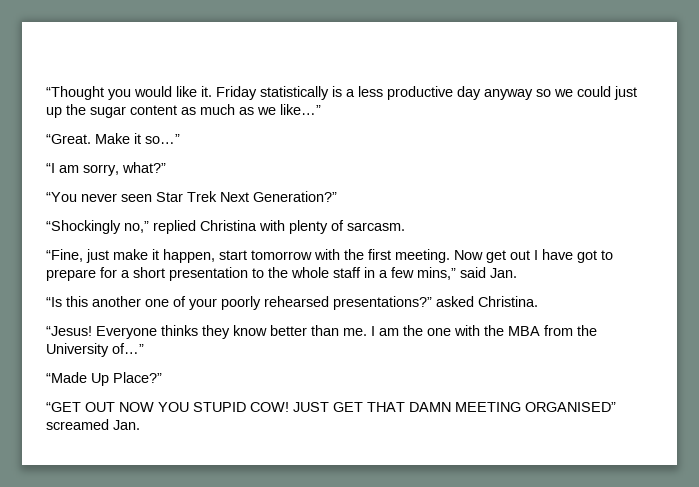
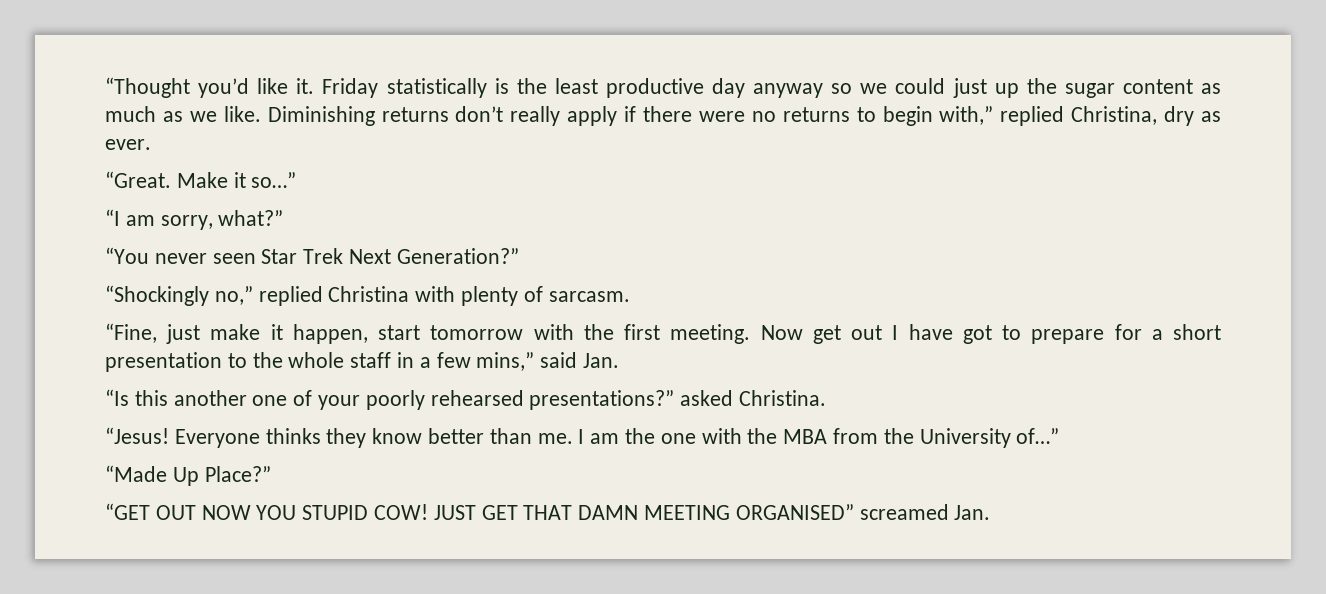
[108,86,172,100] you would -> [198,78,250,98] you’d
[346,86,383,97] a less -> [516,78,598,94] the least
[280,104,321,115] like…” -> [223,106,1221,126] [105,139,151,150] like. Diminishing returns don’t really apply if there were no returns to begin with,” replied Christina, dry as ever.

